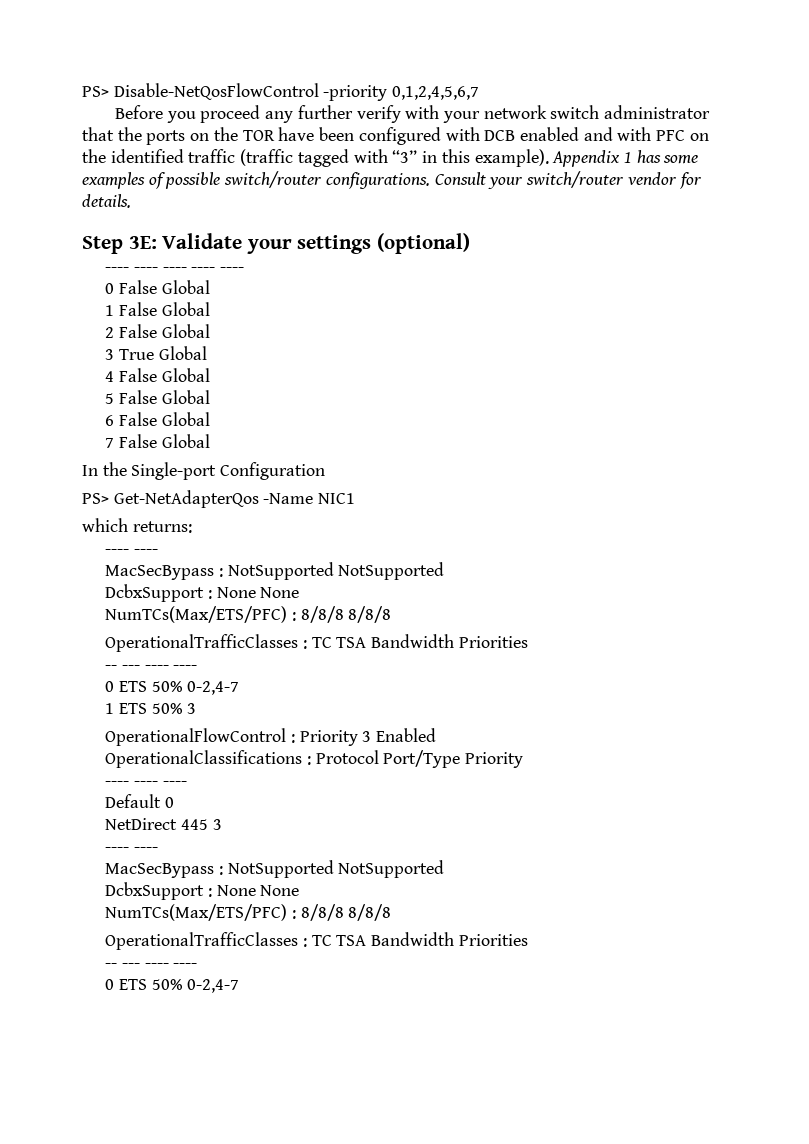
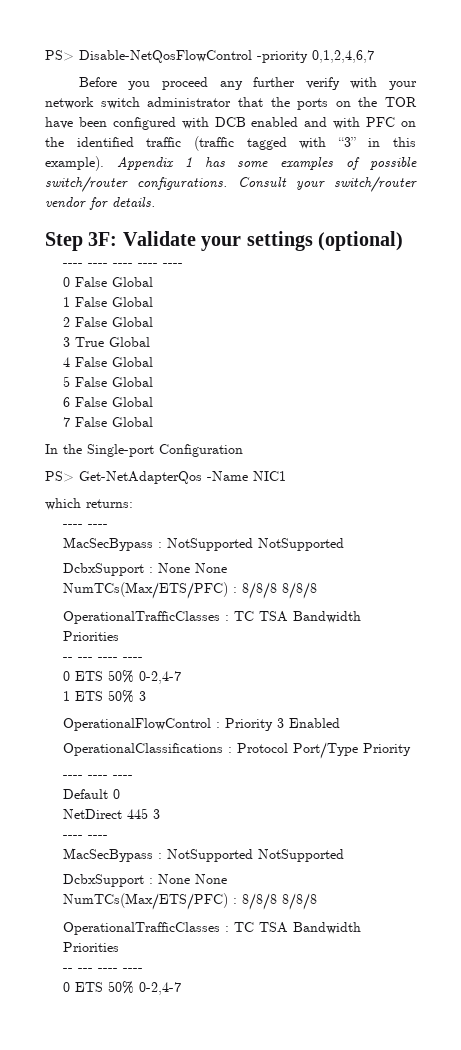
[392,86,480,100] 0,1,2,4,5,6,7 -> [312,50,374,63] 0,1,2,4,6,7
[128,236,157,249] 3E: -> [88,232,118,246] 3F:

